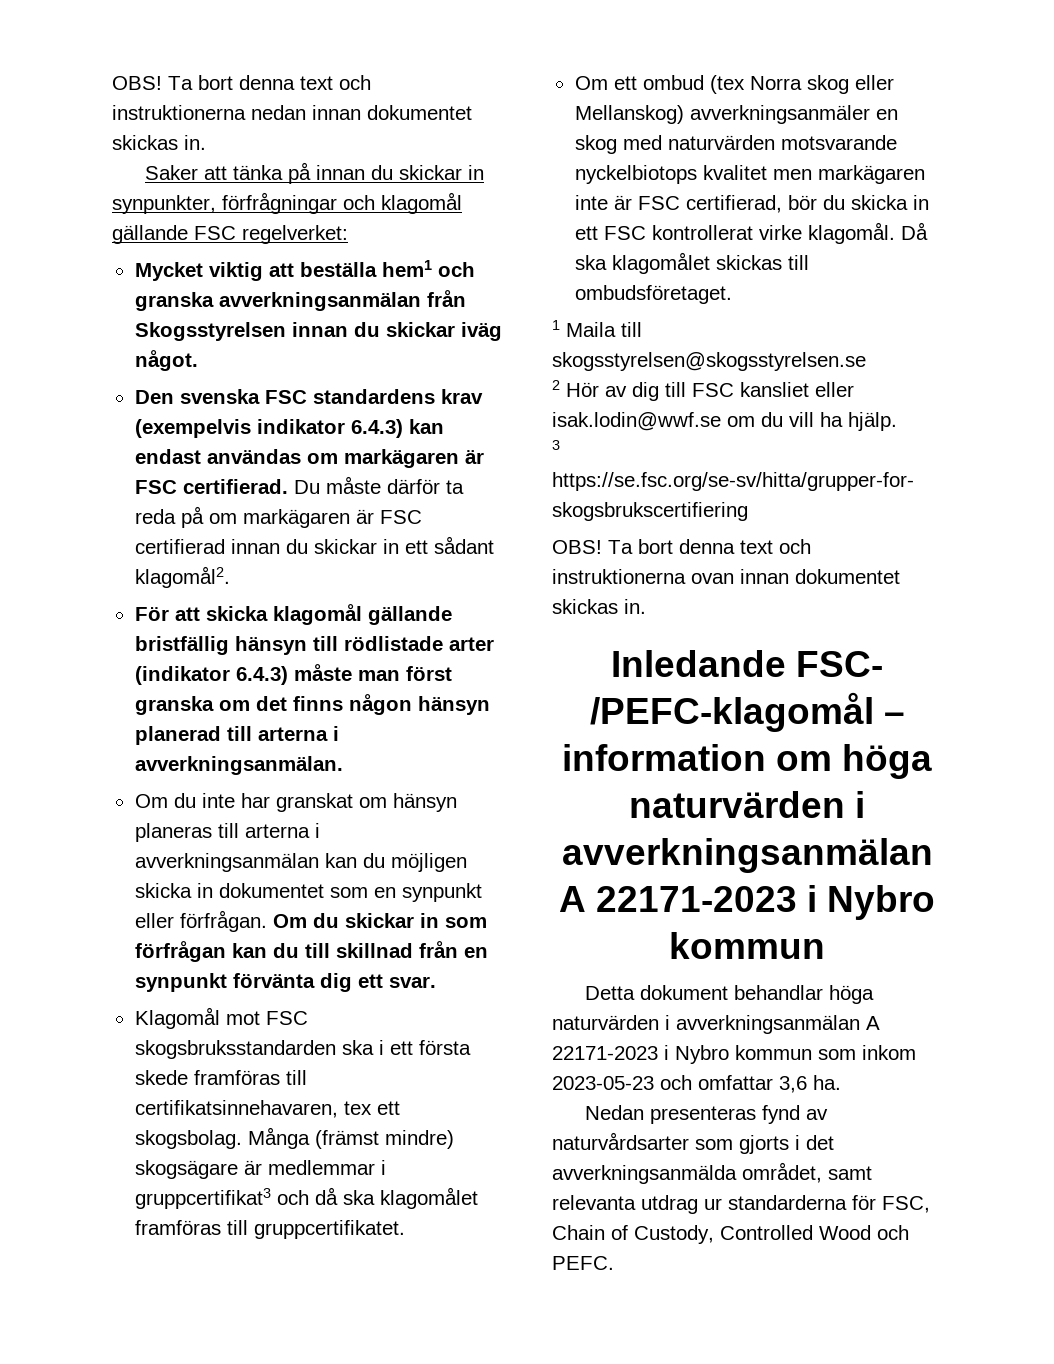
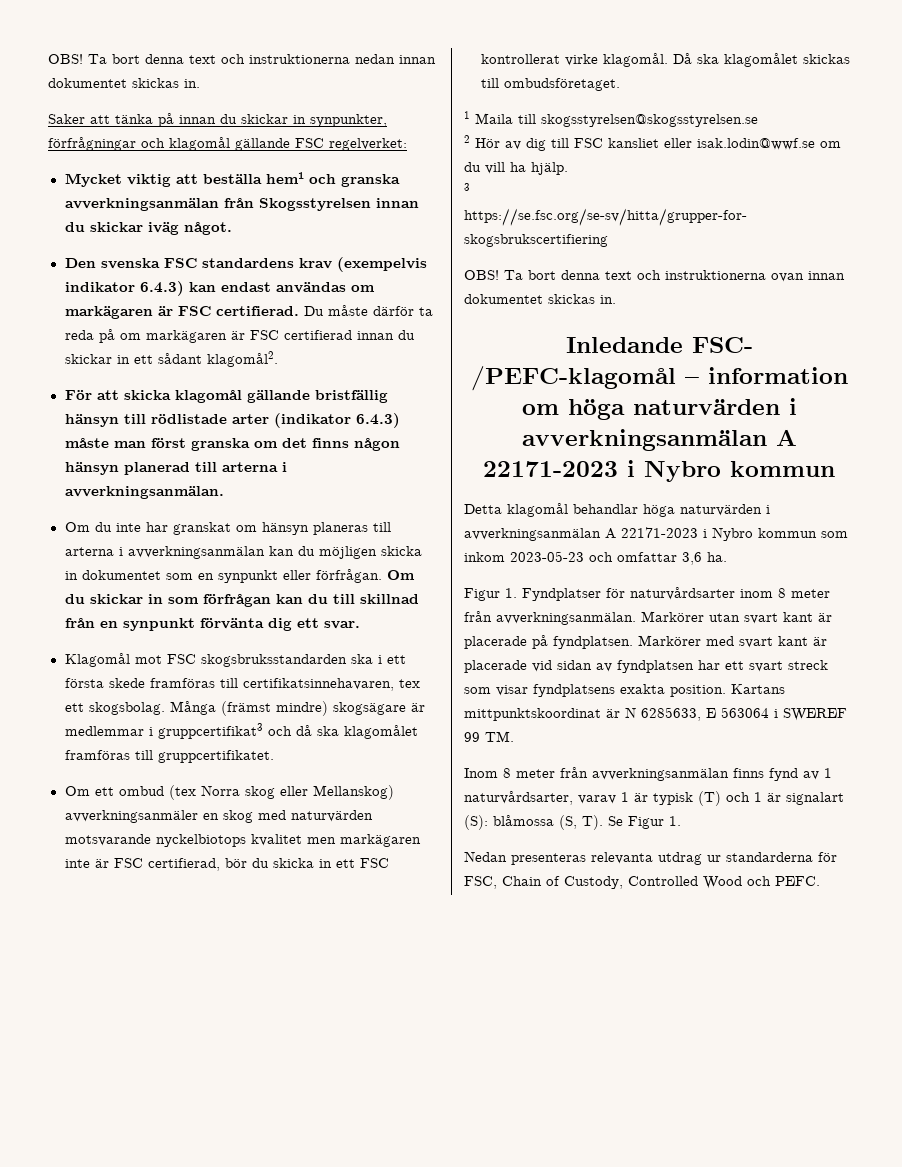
[639,985,728,1000] dokument -> [507,503,568,517] klagomål
[584,1105,828,1124] [552,1132,834,1154] [552,1162,872,1184] Nedan presenteras fynd av naturvårdsarter som gjorts i det avverkningsanmälda området, samt -> [464,587,830,601] [464,611,832,625] [464,635,827,649] [464,660,828,673] [464,684,785,697] [464,707,847,721] [464,731,514,742] [464,767,832,781] [464,791,844,806] [464,815,681,830] [464,851,586,865] Figur 1. Fyndplatser för naturvårdsarter inom 8 meter från avverkningsanmälan. Markörer utan svart kant är placerade på fyndplatsen. Markörer med svart kant är placerade vid sidan av fyndplatsen har ett svart streck som visar fyndplatsens exakta position. Kartans mittpunktskoordinat är N 6285633, E 563064 i SWEREF 99 TM. // Inom 8 meter från avverkningsanmälan finns fynd av 1 naturvårdsarter, varav 1 är typisk (T) och 1 är signalart (S): blåmossa (S, T). Se Figur 1. // Nedan presenteras

